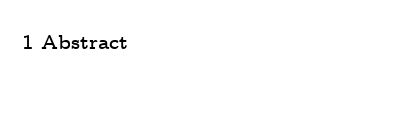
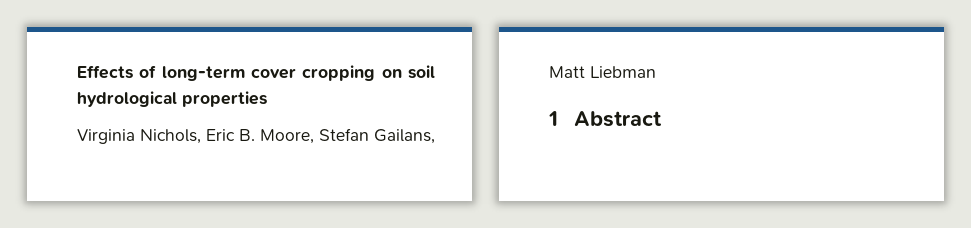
(22, 42) none -> [77,65,435,81] [77,91,267,107] [77,128,435,144] [549,66,656,78] Effects of long-term cover cropping on soil hydrological properties // Virginia Nichols, Eric B. Moore, Stefan Gailans, Matt Liebman //

